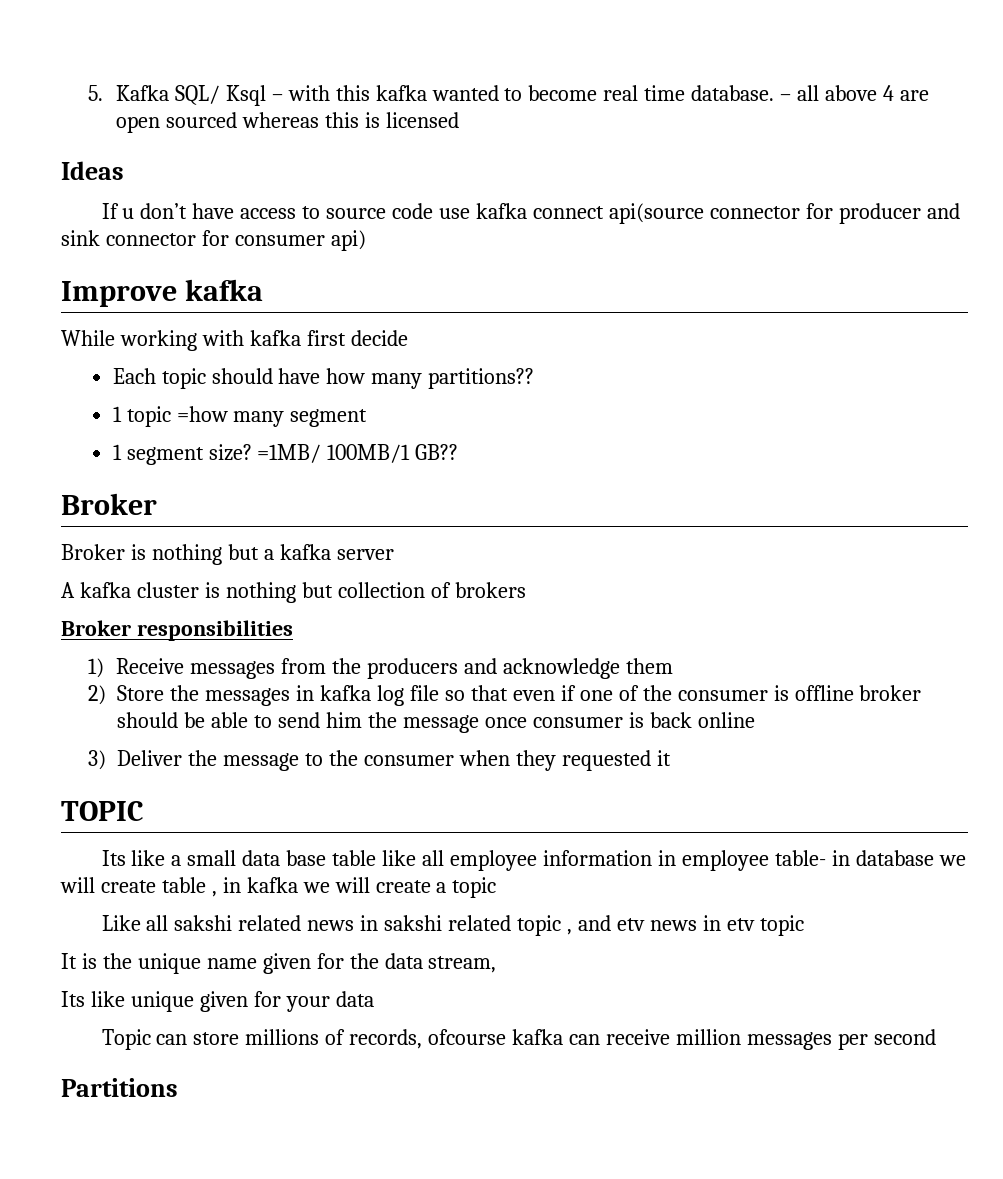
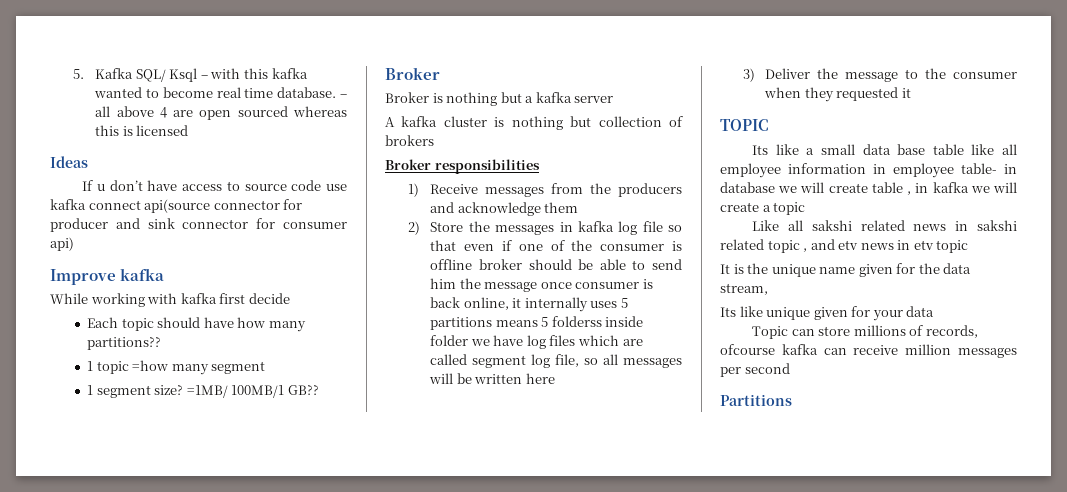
[697,712,755,728] online -> [463,297,628,312] [430,316,644,330] [430,335,643,349] [430,354,682,368] [429,373,555,384] online, it internally uses 5 partitions means 5 folderss inside folder we have log files which are called segment log file, so all messages will be written here

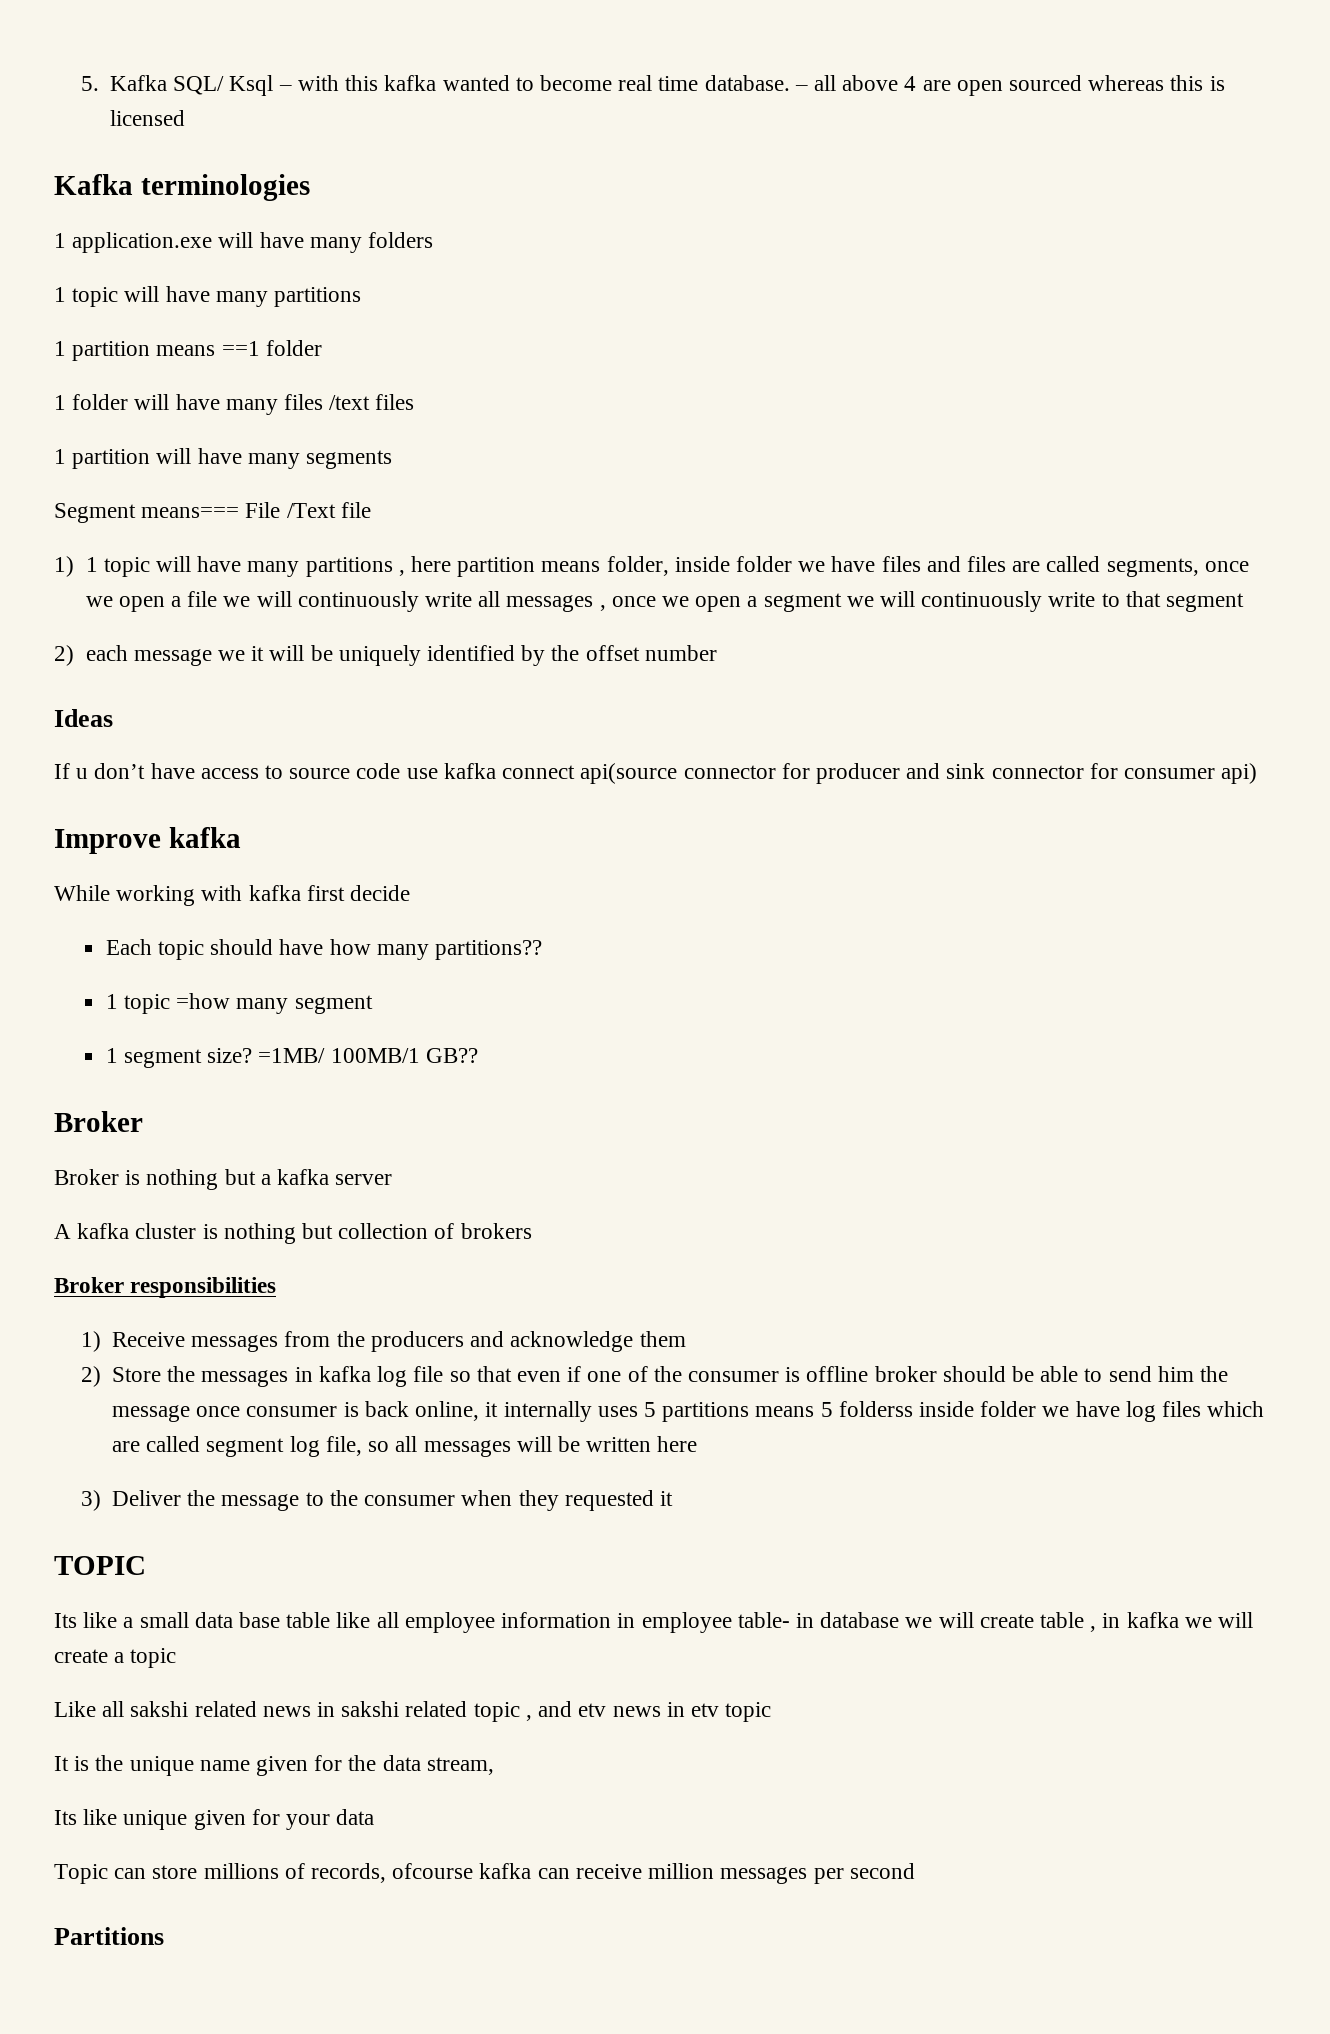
(189, 130) none -> [54,174,310,201] [54,232,434,253] [54,286,362,307] [54,340,322,361] [54,394,415,415] [54,448,393,469] [54,502,371,523] [54,556,1249,577] [85,591,1245,612] [54,645,717,666] // Kafka terminologies // 1 application.exe will have many folders // 1 topic will have many partitions // 1 partition means ==1 folder // 1 folder will have many files /text files // 1 partition will have many segments // Segment means=== File /Text file // 1) 1 topic will have many partitions , here partition means folder, inside folder we have files and files are called segments, once we open a file we will continuously write all messages , once we open a segment we will continuously write to that segment // 2) each message we it will be uniquely identified by the offset number

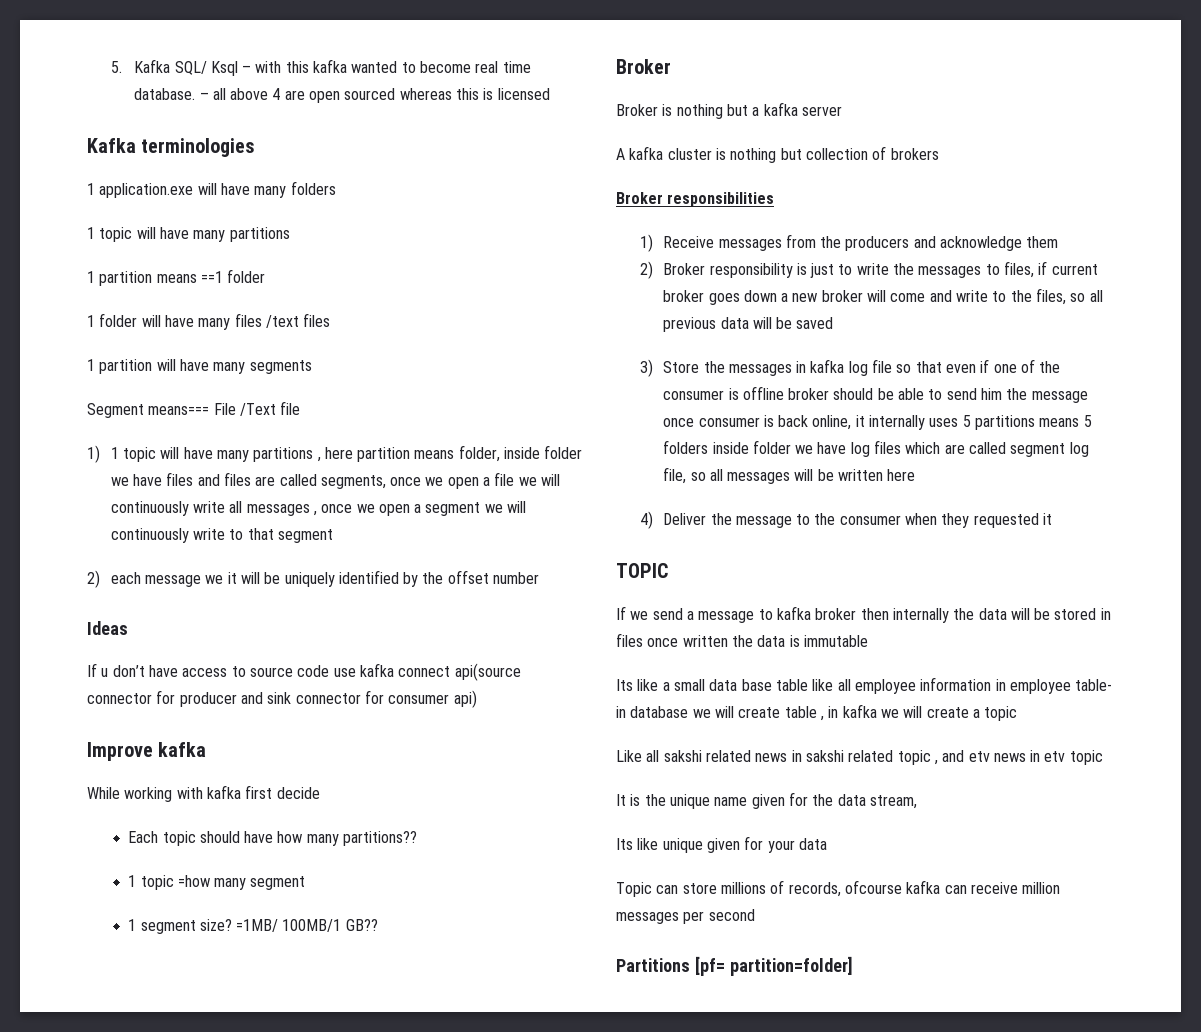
(101, 1376) none -> [663,261,1098,278] [663,288,1103,305] [663,317,834,332] [639,359,653,377] Broker responsibility is just to write the messages to files, if current broker goes down a new broker will come and write to the files, so all previous data will be saved // 3)
[838,1401,913,1417] folderss -> [663,440,709,454] folders
[80,1490,101,1511] 3) -> [639,511,653,529] 4)
(146, 1565) none -> [616,606,1111,623] [616,633,868,647] // If we send a message to kafka broker then internally the data will be stored in files once written the data is immutable
(164, 1936) none -> [694,956,853,976] [pf= partition=folder]

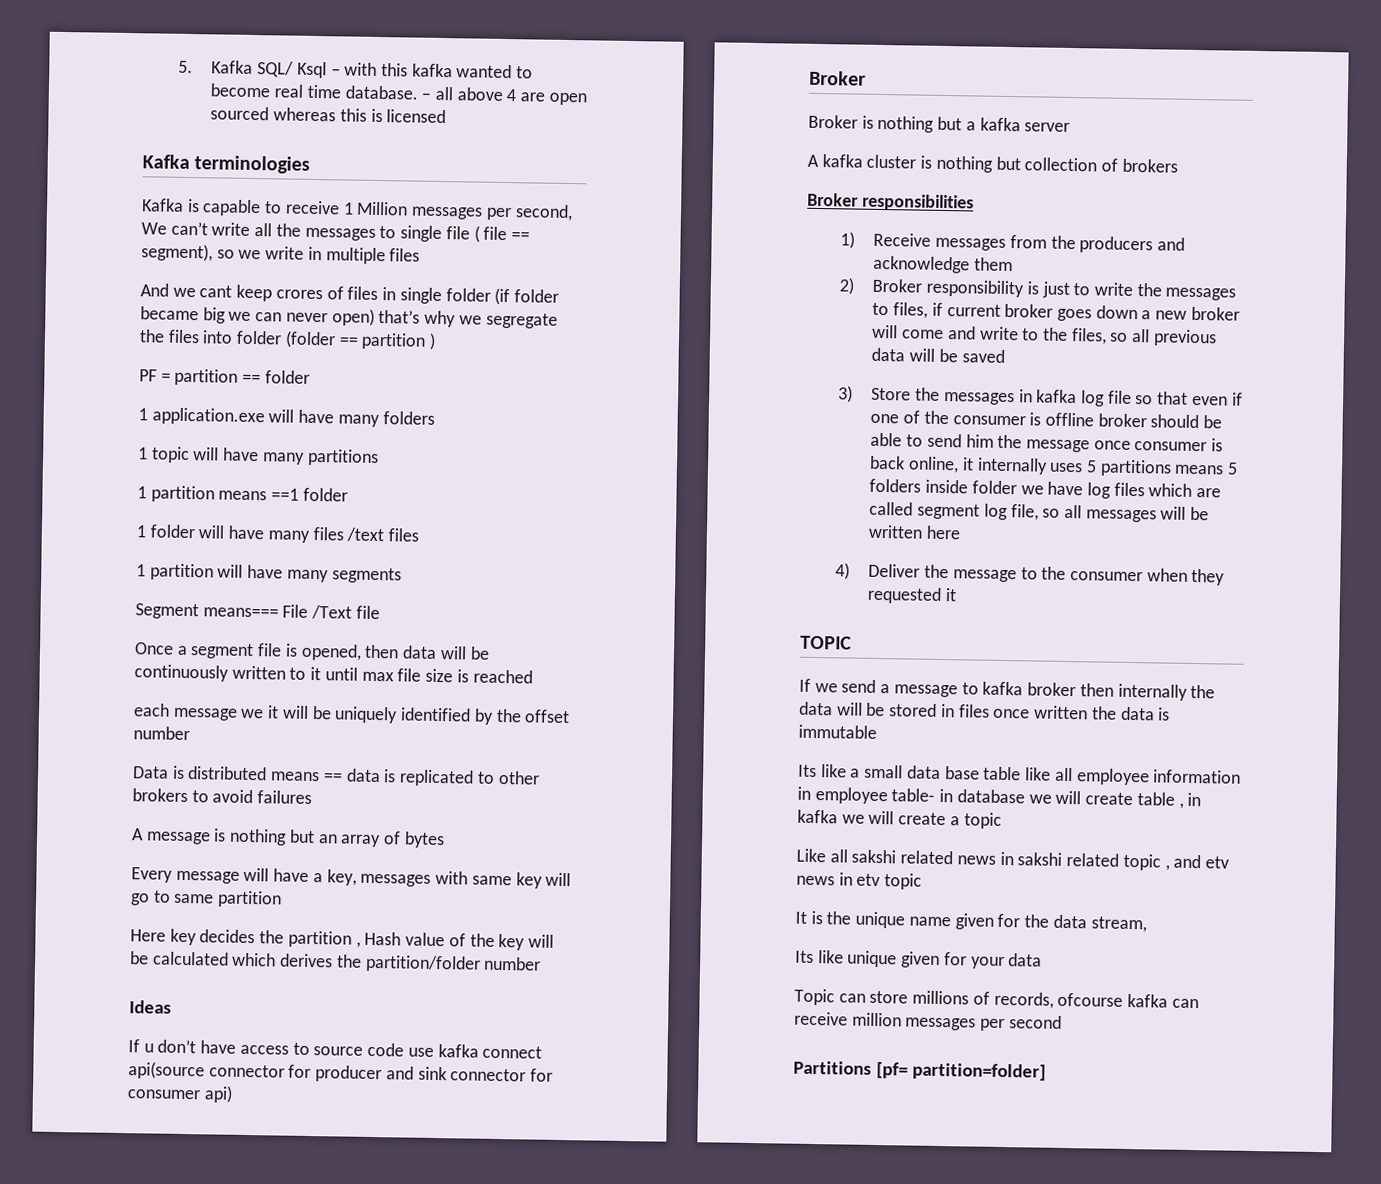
(256, 147) none -> [141,198,573,222] [141,221,530,243] [141,243,421,265] [140,283,559,306] [140,306,558,329] [139,329,437,350] [139,368,310,386] // Kafka is capable to receive 1 Million messages per second, We can’t write all the messages to single file ( file == segment), so we write in multiple files // And we cant keep crores of files in single folder (if folder became big we can never open) that’s why we segregate the files into folder (folder == partition ) // PF = partition == folder
[87,445,583,463] [110,472,561,489] [110,501,527,516] [110,528,333,543] [87,570,100,588] 1) 1 topic will have many partitions , here partition means folder, inside folder we have files and files are called segments, once we open a file we will continuously write all messages , once we open a segment we will continuously write to that segment // 2) -> [134,642,490,661] [134,664,533,684] Once a segment file is opened, then data will be continuously written to it until max file size is reached //
(540, 578) none -> [132,765,540,787] [132,788,313,805] [131,828,445,849] [131,867,572,889] [130,890,283,908] [130,928,554,951] [130,951,542,973] // Data is distributed means == data is replicated to other brokers to avoid failures // A message is nothing but an array of bytes // Every message will have a key, messages with same key will go to same partition // Here key decides the partition , Hash value of the key will be calculated which derives the partition/folder number
[87,742,207,761] [87,785,320,802] [128,831,418,846] [128,875,306,890] [128,919,378,934] // Improve kafka // While working with kafka first decide // Each topic should have how many partitions?? // 1 topic =how many segment // 1 segment size? =1MB/ 100MB/1 GB?? -> (233, 1094) none

